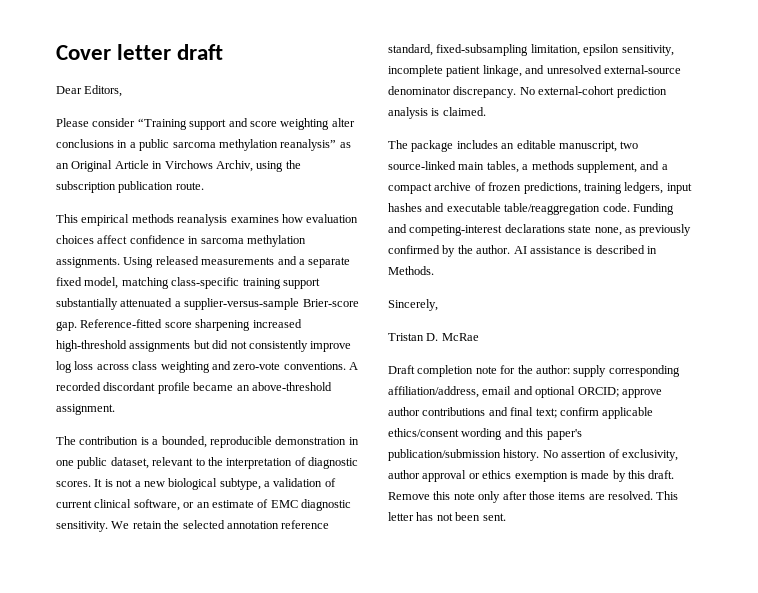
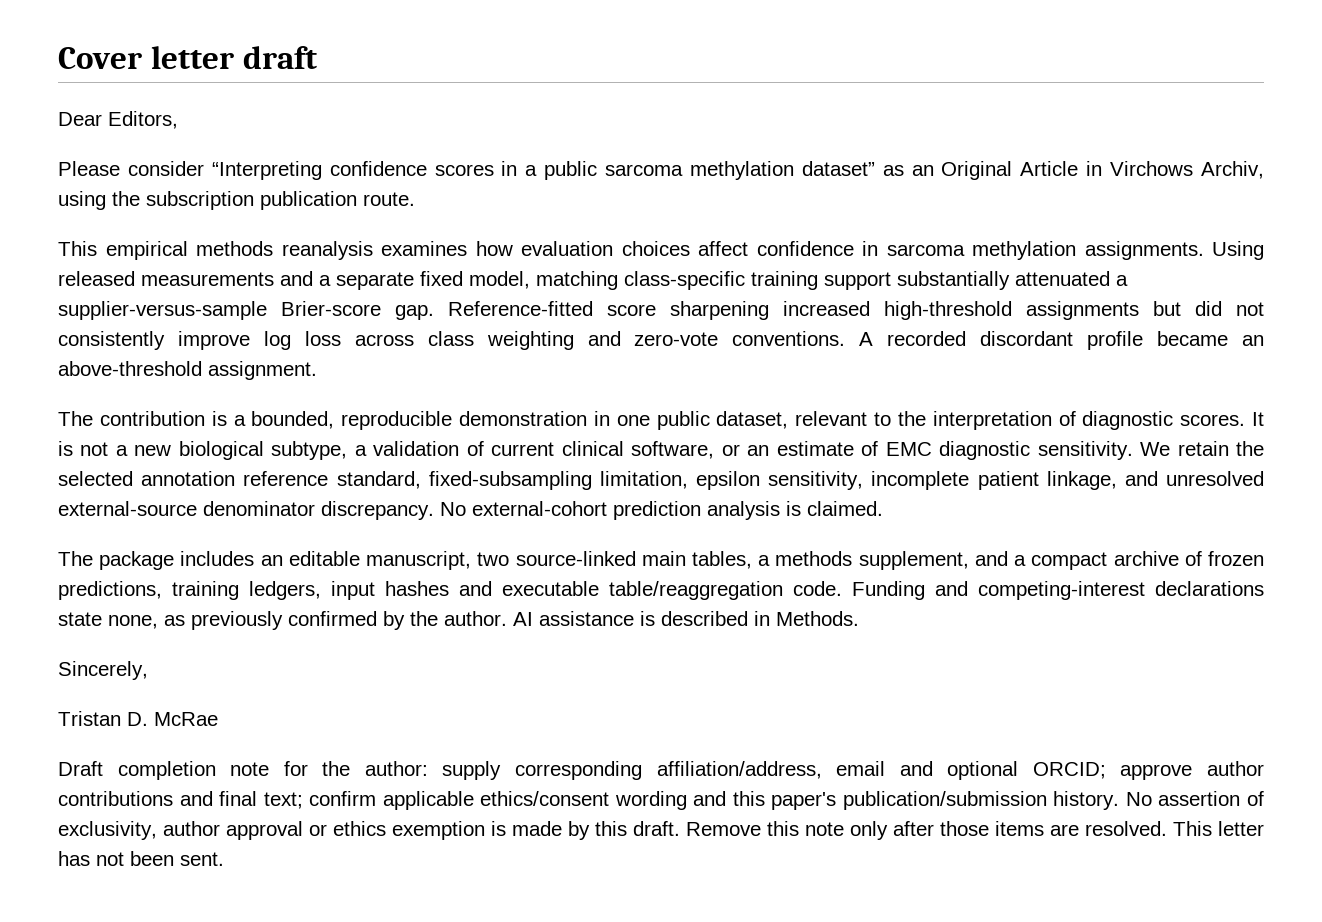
[137,118,355,130] [56,139,114,148] “Training support and score weighting alter conclusions -> [211,161,494,180] “Interpreting confidence scores
[280,139,337,151] reanalysis” -> [801,161,875,176] dataset”

